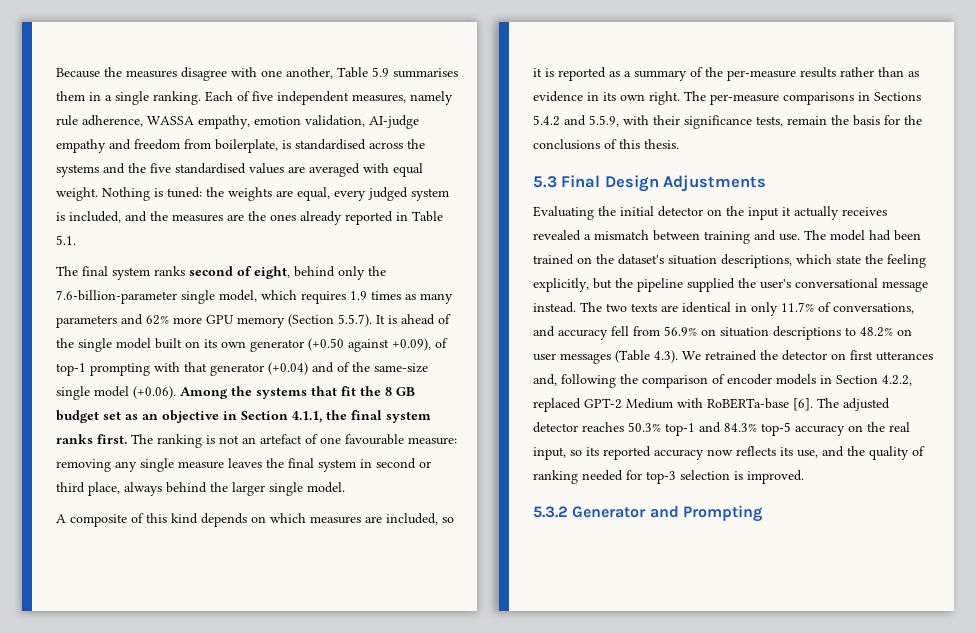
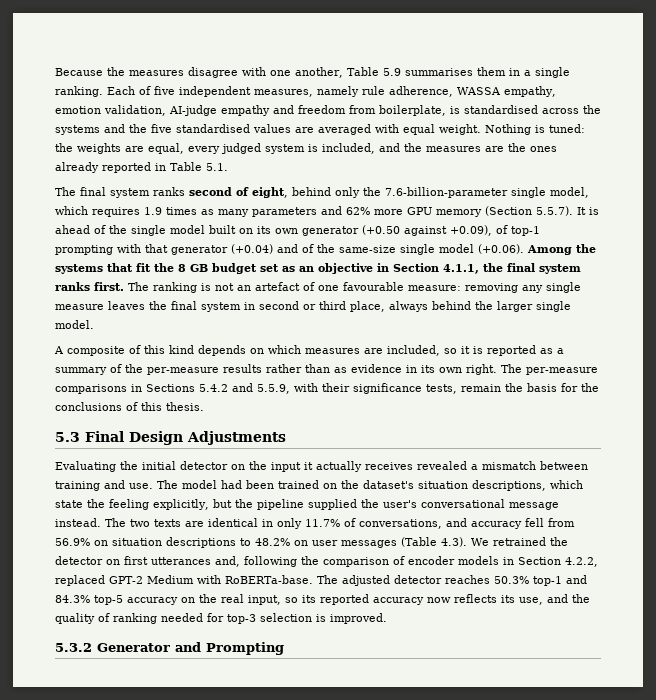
[707,398,813,411] RoBERTa-base [6]. -> [224,575,313,584] RoBERTa-base.

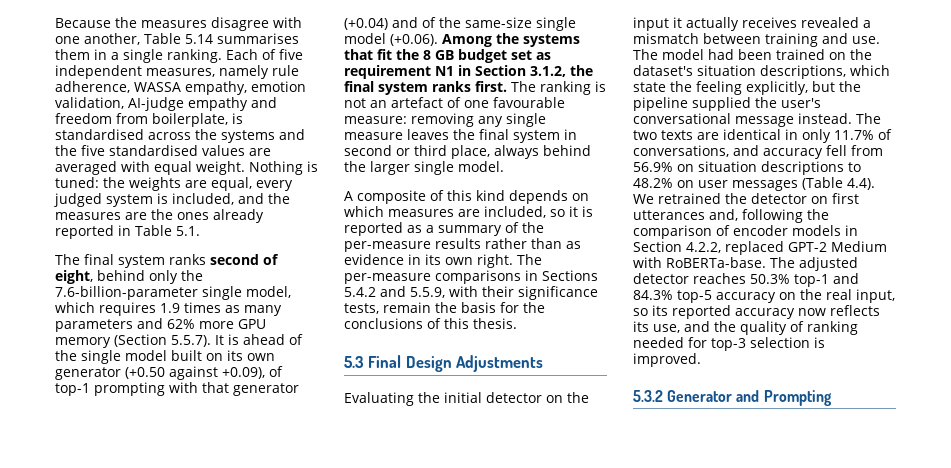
[382,68,401,76] 5.9 -> [184,34,213,44] 5.14
[299,263,479,274] an objective in Section 4.1.1, -> [344,65,566,79] requirement N1 in Section 3.1.2,
[441,537,467,547] 4.3). -> [846,178,875,190] 4.4).

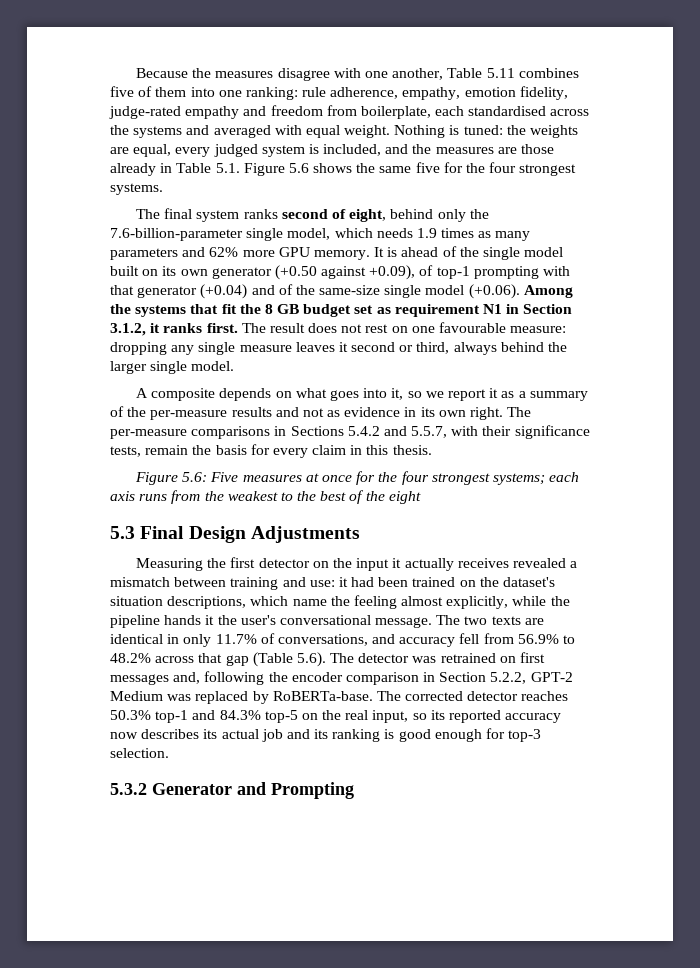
[184,33,299,44] [55,49,303,63] [55,65,269,79] 5.14 summarises them in a single ranking. Each of five independent measures, namely -> [486,68,579,78] [110,86,298,100] 5.11 combines five of them into one ranking:
[134,82,181,92] WASSA -> (399, 93) none
[55,97,184,111] validation, AI-judge -> [519,86,568,100] [109,106,181,119] fidelity, judge-rated
[232,113,243,124] is -> [435,106,465,116] each
[55,145,271,156] the five standardised values are -> (210, 130) none
[151,209,264,223] [55,225,114,239] the ones already reported -> [521,144,555,154] [110,163,156,176] those already
(200, 231) none -> [243,162,577,176] [110,183,163,195] Figure 5.6 shows the same five for the four strongest systems.
[99,302,156,316] requires -> [376,228,413,238] needs
[55,334,211,348] memory (Section 5.5.7). -> [313,250,370,260] memory.
[570,65,593,76] [344,81,606,95] [344,97,461,108] the final system ranks first. The ranking is not an artefact of -> [150,323,408,333] it ranks first. The result does not rest on
[411,113,474,127] removing -> [110,342,167,355] dropping
[453,129,577,143] [344,145,490,159] the final system in second or third place, -> [338,342,450,354] it second or third,
[430,190,589,204] [344,206,593,218] [344,222,403,236] of this kind depends on which measures are included, so it is reported -> [219,388,499,401] depends on what goes into it, so we report it
[485,238,562,249] rather than -> [275,407,324,417] and not
[410,287,445,298] 5.5.9, -> [411,426,448,438] 5.5.7,
[523,302,545,313] [344,318,441,329] the conclusions of -> [272,445,363,458] every claim in
(517, 323) none -> [135,471,580,485] [110,490,421,504] // Figure 5.6: Five measures at once for the four strongest systems; each axis runs from the weakest to the best of the eight
[344,392,482,406] Evaluating the initial -> [136,557,256,571] Measuring the first
[852,36,880,44] [633,49,704,60] use. The model -> [309,577,348,587] use: it
[633,82,666,92] state -> [292,599,327,606] name
[746,81,861,95] [633,97,751,111] explicitly, but the pipeline supplied -> [401,596,570,609] [110,615,215,628] almost explicitly, while the pipeline hands it
[735,113,852,127] message instead. -> [375,617,433,628] message.
[677,161,861,175] [633,177,875,191] [633,193,807,204] on situation descriptions to 48.2% on user messages (Table 4.4). We retrained the detector -> [563,635,576,644] [110,652,496,667] to 48.2% across that gap (Table 5.6). The detector was retrained
[633,210,705,220] utterances -> [110,674,169,685] messages
[633,225,858,239] [633,241,887,255] [633,257,662,268] comparison of encoder models in Section 4.2.2, replaced GPT-2 Medium with -> [291,672,573,685] [110,691,269,704] encoder comparison in Section 5.2.2, GPT-2 Medium was replaced by
[798,257,858,271] adjusted -> [405,691,464,701] corrected
[716,292,776,303] accuracy -> (298, 716) none
[830,305,880,316] [633,321,858,335] [633,337,825,351] [633,353,701,367] reflects its use, and the quality of ranking needed for top-3 selection is improved. -> [141,728,542,742] [110,748,169,758] describes its actual job and its ranking is good enough for top-3 selection.

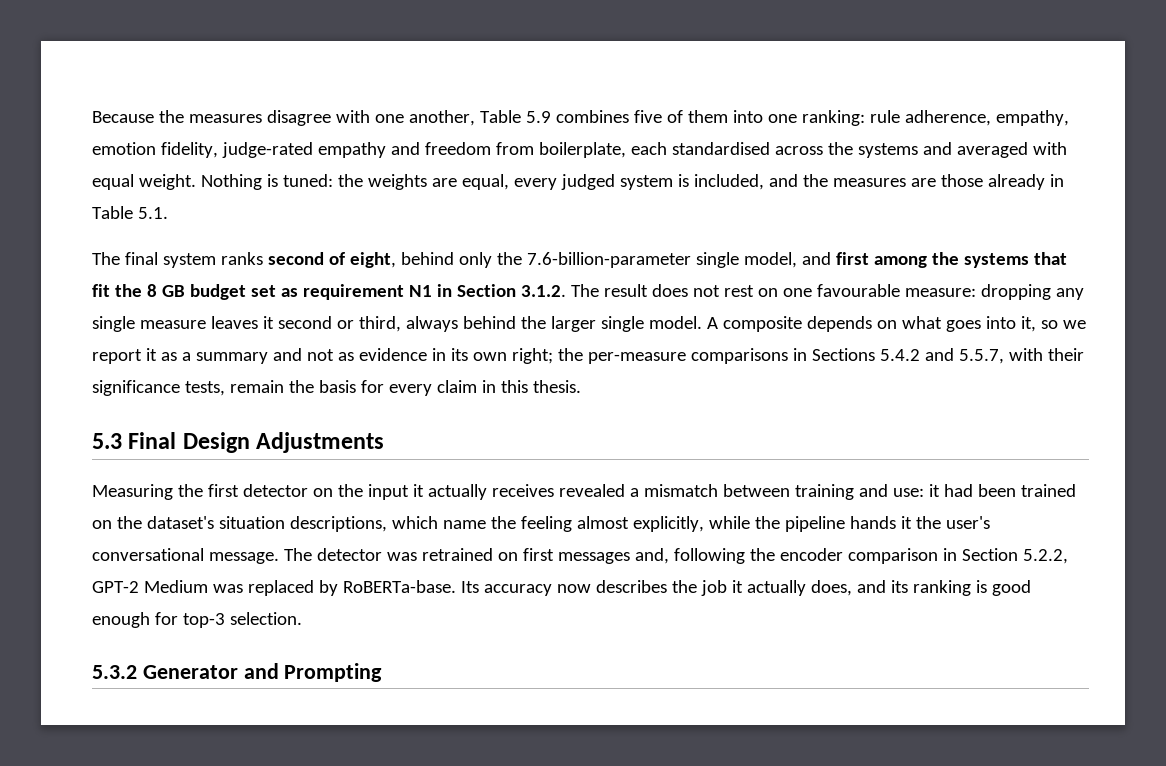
[486,68,515,78] 5.11 -> [525,111,551,123] 5.9
[243,162,577,176] [110,183,163,195] Figure 5.6 shows the same five for the four strongest systems. -> (168, 213) none
[334,228,531,241] [110,246,564,260] [110,265,571,280] [110,284,573,299] which needs 1.9 times as many parameters and 62% more GPU memory. It is ahead of the single model built on its own generator (+0.50 against +0.09), of top-1 prompting with that generator (+0.04) and of the same-size single model (+0.06). Among -> [801,252,927,268] and first among
[110,323,238,336] 3.1.2, it ranks first. -> [520,285,566,297] 3.1.2.
(235, 366) // -> (702, 322) none
[110,406,272,420] of the per-measure results -> (268, 358) none
[470,407,532,420] right. The -> [511,348,583,364] right; the
[135,471,580,485] [110,490,421,504] // Figure 5.6: Five measures at once for the four strongest systems; each axis runs from the weakest to the best of the eight -> (581, 386) none
[464,616,544,625] [110,633,576,647] [110,652,355,667] two texts are identical in only 11.7% of conversations, and accuracy fell from 56.9% to 48.2% across that gap (Table 5.6). The -> (312, 554) none
[376,691,569,701] [110,710,562,723] [110,729,283,742] The corrected detector reaches 50.3% top-1 and 84.3% top-5 on the real input, so its reported accuracy now describes its actual job -> [460,580,852,596] Its accuracy now describes the job it actually does,

